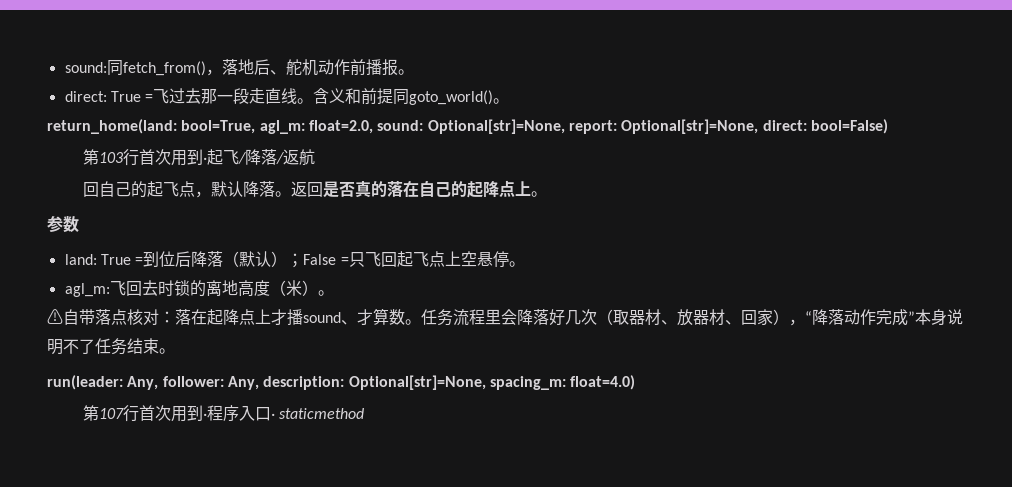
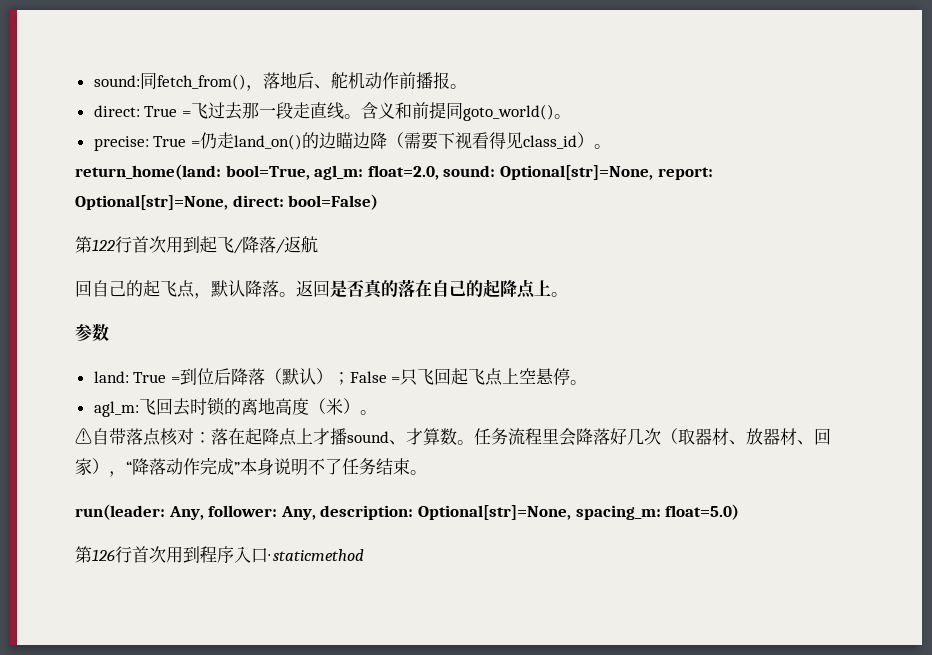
(510, 101) none -> [93,132,611,151] // precise: True =仍走land_on()的边瞄边降（需要下视看得见class_id）。
[99,152,124,163] 103 -> [92,239,115,251] 122
[570,375,636,390] [83,405,125,421] float=4.0) // 第107 -> [665,504,740,520] [75,546,115,563] float=5.0) // 第126

